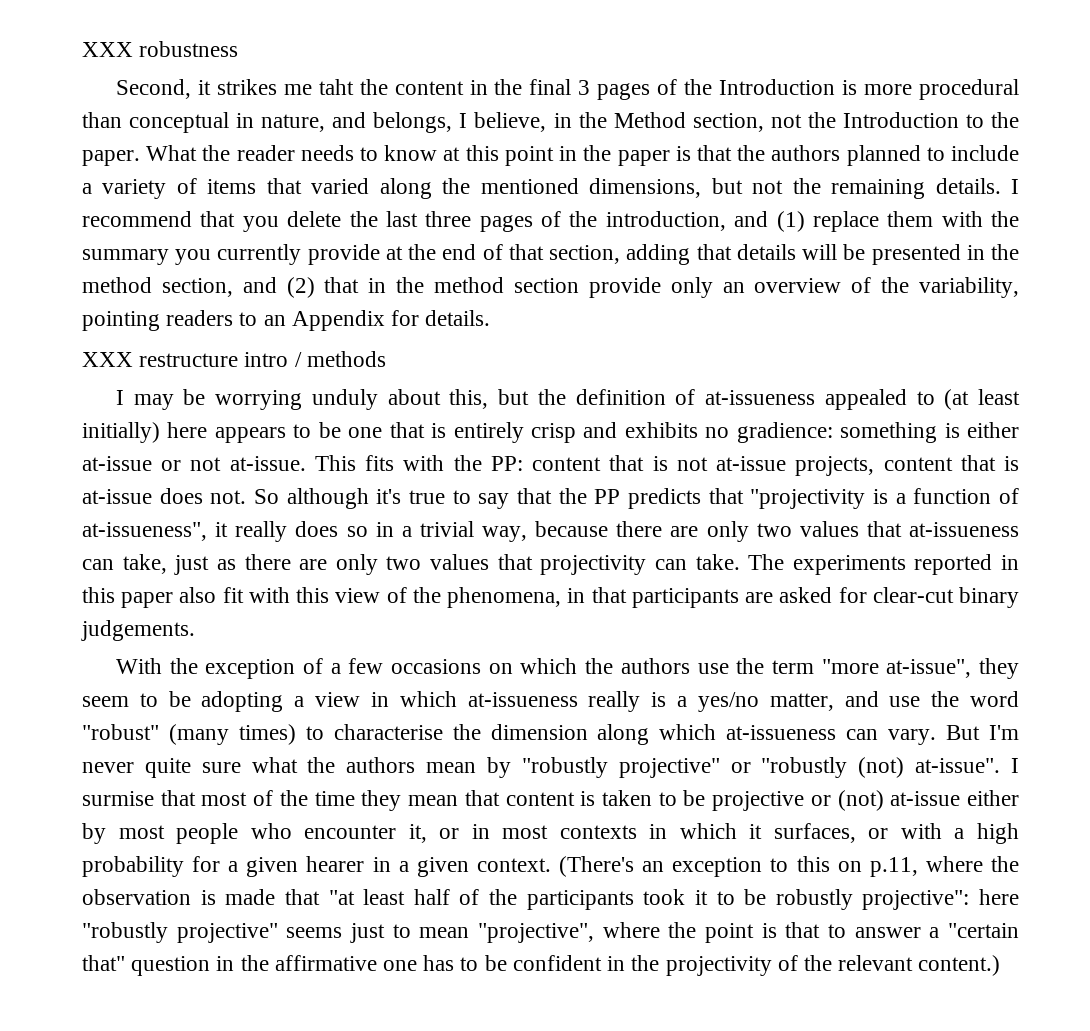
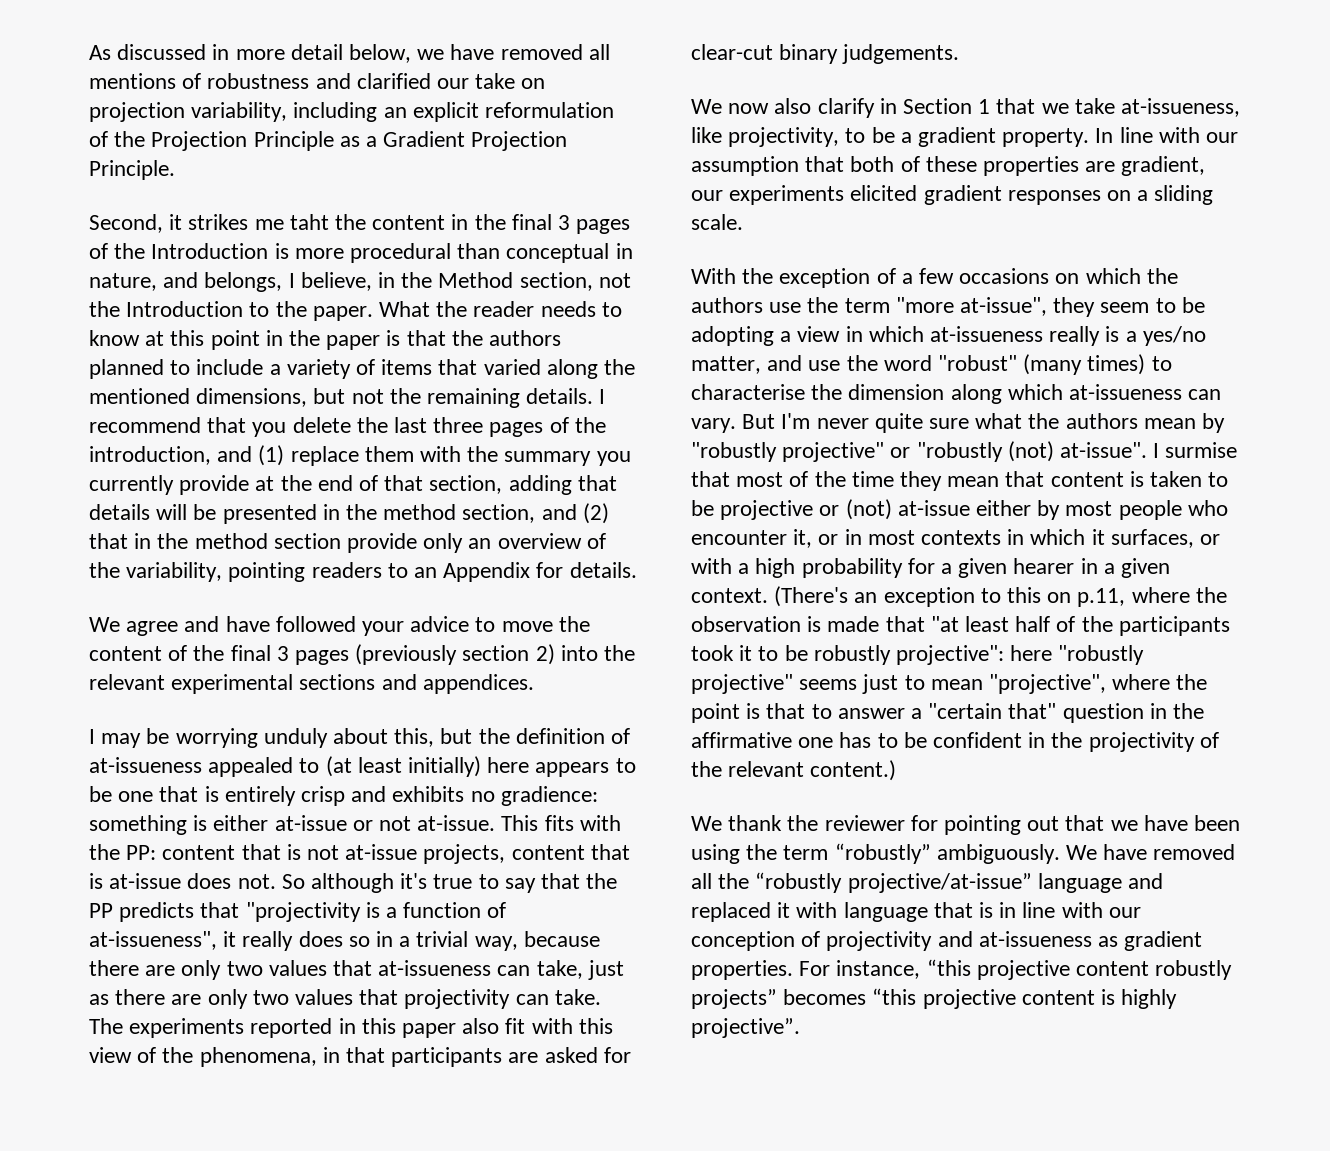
[82,41,239,57] XXX robustness -> [89,44,610,63] [89,73,546,89] [89,102,615,122] [89,131,568,151] [89,160,175,180] As discussed in more detail below, we have removed all mentions of robustness and clarified our take on projection variability, including an explicit reformulation of the Projection Principle as a Gradient Projection Principle.
[82,351,386,367] XXX restructure intro / methods -> [89,616,590,636] [89,644,636,665] [89,674,534,694] We agree and have followed your advice to move the content of the final 3 pages (previously section 2) into the relevant experimental sections and appendices.
(195, 630) none -> [691,98,1241,118] [691,127,1239,147] [691,156,1206,176] [691,185,1214,205] [691,214,743,230] // We now also clarify in Section 1 that we take at-issueness, like projectivity, to be a gradient property. In line with our assumption that both of these properties are gradient, our experiments elicited gradient responses on a sliding scale.
(1001, 965) none -> [691,815,1241,835] [691,843,1236,864] [691,872,1164,893] [691,902,1141,922] [691,931,1203,951] [691,959,1233,980] [691,988,1178,1009] [691,1018,800,1038] // We thank the reviewer for pointing out that we have been using the term “robustly” ambiguously. We have removed all the “robustly projective/at-issue” language and replaced it with language that is in line with our conception of projectivity and at-issueness as gradient properties. For instance, “this projective content robustly projects” becomes “this projective content is highly projective”.

